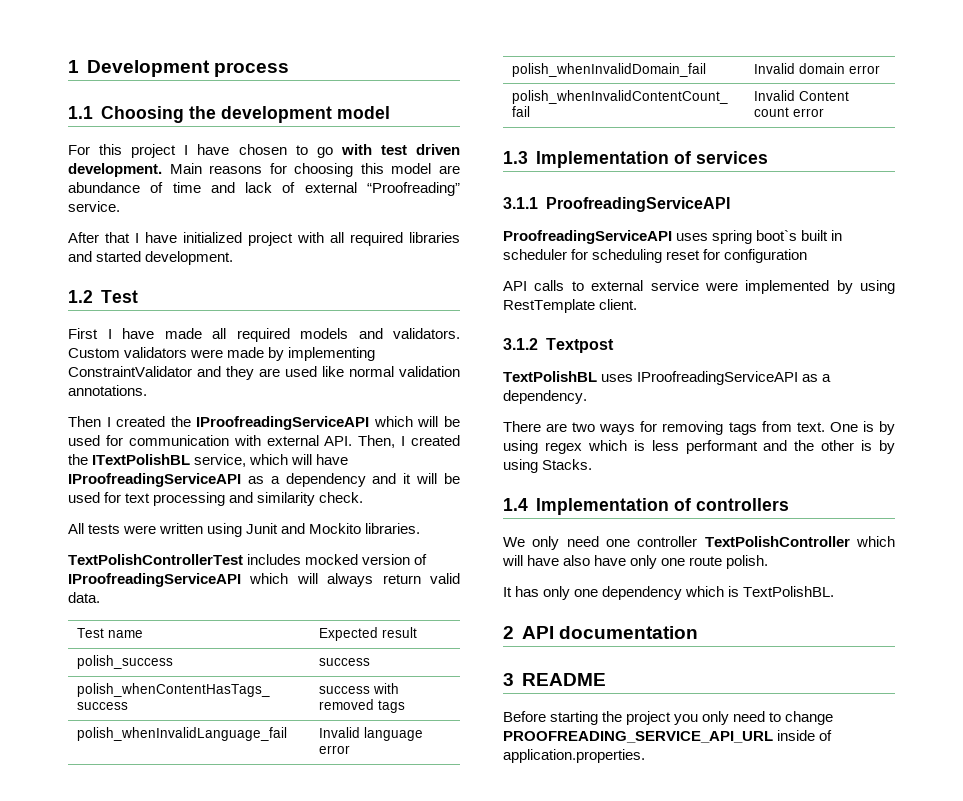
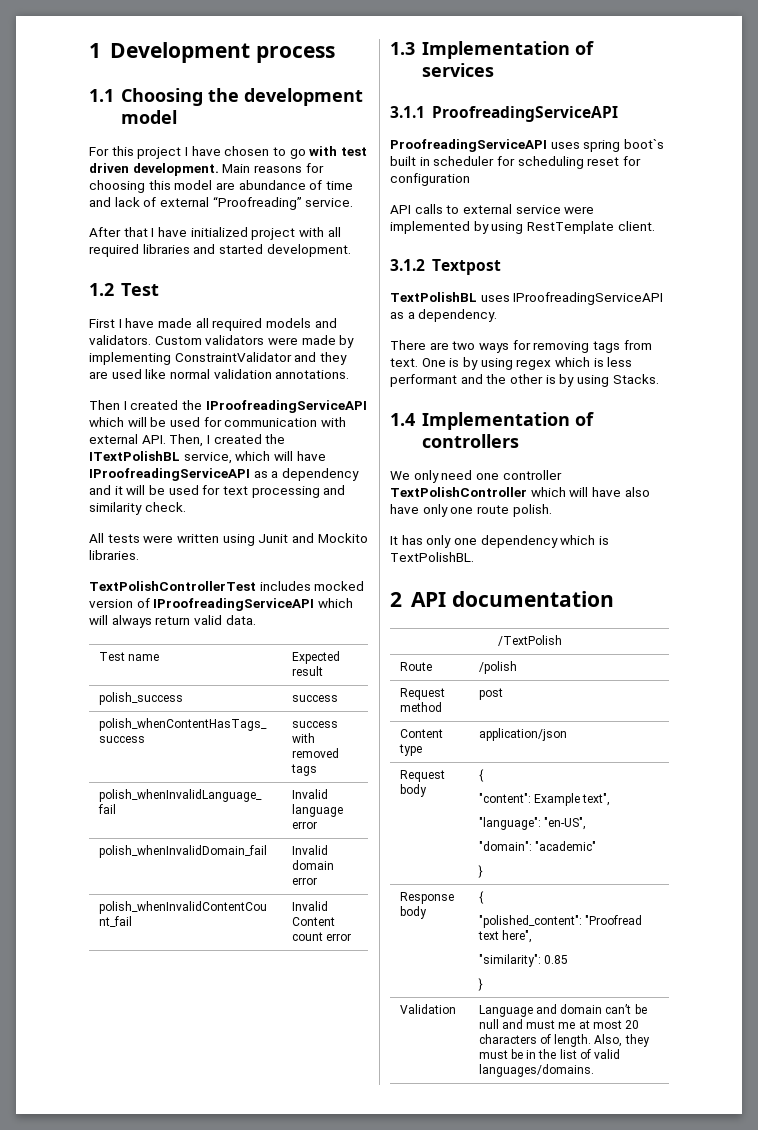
[503,673,606,686] [503,711,834,725] [503,730,833,743] [503,749,645,763] // 3 README // Before starting the project you only need to change PROOFREADING_SERVICE_API_URL inside of application.properties. -> [497,635,562,646] [399,662,432,671] [478,661,517,674] [399,688,445,700] [399,702,442,712] [478,688,503,700] [399,729,443,738] [398,744,422,756] [478,728,567,741] [399,770,445,782] [399,784,427,797] [478,769,484,782] [478,793,611,806] [478,817,586,830] [478,841,596,851] [477,865,483,878] [399,892,454,904] [399,906,427,919] [478,891,484,904] [478,915,642,928] [477,930,532,943] [478,954,568,967] [477,978,483,991] [399,1004,456,1014] [478,1004,647,1017] [478,1019,640,1029] [478,1034,650,1047] [478,1049,621,1059] [478,1064,594,1077] // /TextPolish // Route | /polish // Request method | post // Content type | application/json // Request body | { // "content": Example text", // "language": "en-US", // "domain": "academic" // } // Response body | { // "polished_content": "Proofread text here", // "similarity": 0.85 // } // Validation | Language and domain can’t be null and must me at most 20 characters of length. Also, they must be in the list of valid languages/domains.

